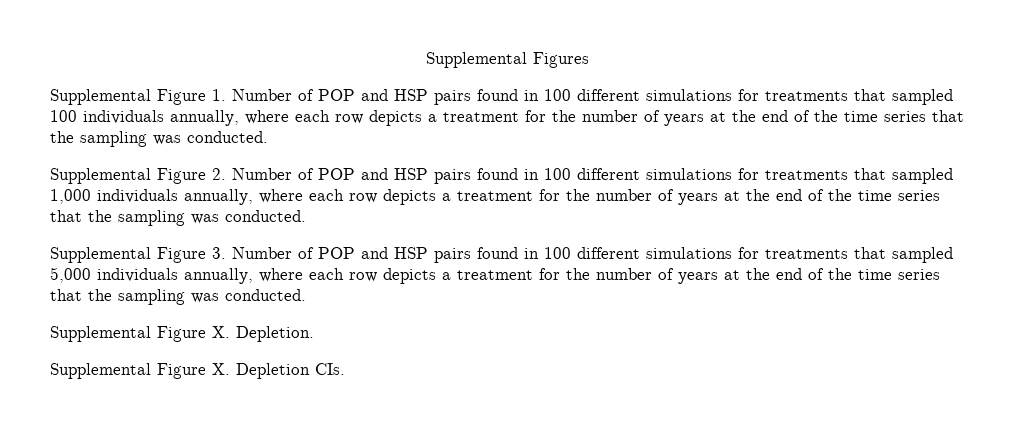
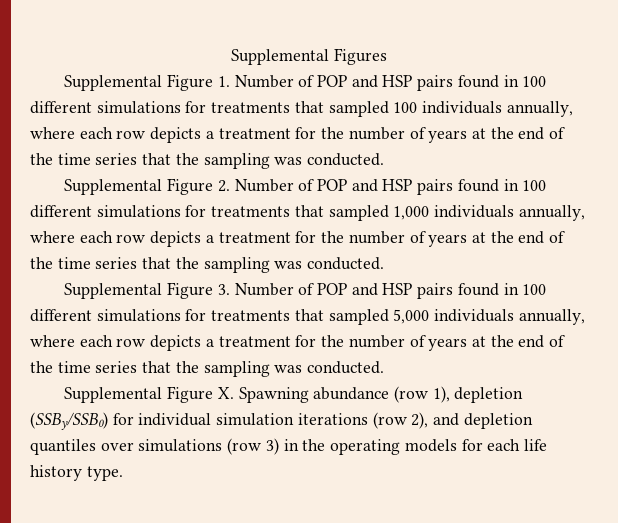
[236,326,314,342] [50,363,345,379] Depletion. // Supplemental Figure X. Depletion CIs. -> [238,386,524,403] [30,412,533,430] [30,438,547,455] [30,465,123,481] Spawning abundance (row 1), depletion (SSBy/SSB0) for individual simulation iterations (row 2), and depletion quantiles over simulations (row 3) in the operating models for each life history type.

